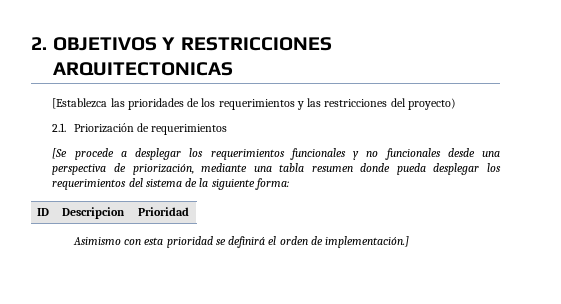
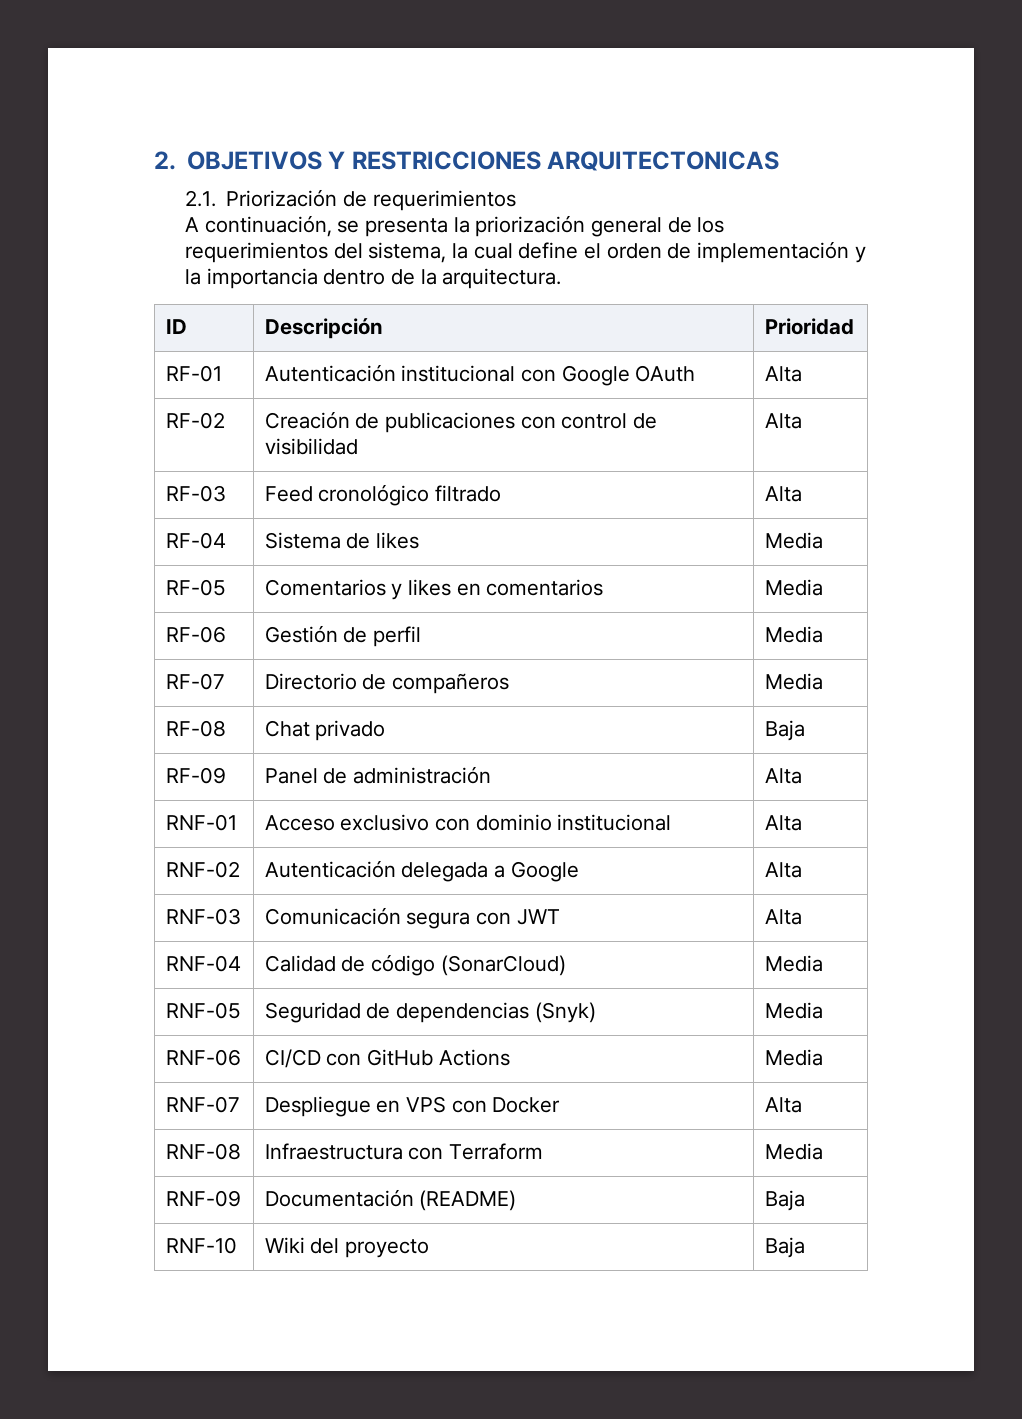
[52,98,456,110] [52,123,228,135] [52,148,501,160] [52,163,501,175] [52,178,289,190] [Establezca las prioridades de los requerimientos y las restricciones del proyecto) // 2.1. Priorización de requerimientos // [Se procede a desplegar los requerimientos funcionales y no funcionales desde una perspectiva de priorización, mediante una tabla resumen donde pueda desplegar los requerimientos del sistema de la siguiente forma: -> [184,189,516,211] [184,215,725,237] [184,241,866,263] [184,268,562,289] 2.1. Priorización de requerimientos // A continuación, se presenta la priorización general de los requerimientos del sistema, la cual define el orden de implementación y la importancia dentro de la arquitectura.
[62,207,126,219] Descripcion -> [264,318,383,339] Descripción
[72,236,410,248] // Asimismo con esta prioridad se definirá el orden de implementación.] -> [165,365,222,382] [264,364,696,386] [764,366,802,382] [165,412,225,429] [264,411,657,433] [264,438,358,455] [764,413,802,429] [165,485,226,502] [264,484,501,506] [764,486,802,502] [165,532,226,549] [264,532,419,549] [764,532,823,549] [165,579,226,596] [264,579,604,600] [764,579,823,596] [165,626,226,643] [264,625,421,647] [764,626,823,643] [165,673,225,690] [264,673,509,694] [764,673,823,690] [165,720,226,737] [264,720,386,741] [764,720,805,741] [165,767,226,784] [264,766,491,784] [764,768,802,784] [165,814,237,831] [264,814,672,831] [764,815,802,831] [165,861,240,878] [264,860,579,882] [764,862,802,878] [165,908,241,925] [264,907,560,929] [764,909,802,925] [165,955,241,972] [264,954,566,976] [764,955,823,972] [165,1002,241,1019] [264,1002,596,1023] [764,1002,823,1019] [165,1049,241,1066] [264,1049,510,1068] [764,1049,823,1066] [165,1096,240,1113] [264,1096,561,1117] [764,1097,802,1113] [165,1143,241,1160] [264,1143,543,1160] [764,1143,823,1160] [165,1190,241,1207] [264,1189,517,1211] [764,1190,805,1211] [165,1237,237,1254] [264,1237,429,1258] [764,1237,805,1258] // RF-01 | Autenticación institucional con Google OAuth | Alta // RF-02 | Creación de publicaciones con control de visibilidad | Alta // RF-03 | Feed cronológico filtrado | Alta // RF-04 | Sistema de likes | Media // RF-05 | Comentarios y likes en comentarios | Media // RF-06 | Gestión de perfil | Media // RF-07 | Directorio de compañeros | Media // RF-08 | Chat privado | Baja // RF-09 | Panel de administración | Alta // RNF-01 | Acceso exclusivo con dominio institucional | Alta // RNF-02 | Autenticación delegada a Google | Alta // RNF-03 | Comunicación segura con JWT | Alta // RNF-04 | Calidad de código (SonarCloud) | Media // RNF-05 | Seguridad de dependencias (Snyk) | Media // RNF-06 | CI/CD con GitHub Actions | Media // RNF-07 | Despliegue en VPS con Docker | Alta // RNF-08 | Infraestructura con Terraform | Media // RNF-09 | Documentación (README) | Baja // RNF-10 | Wiki del proyecto | Baja

